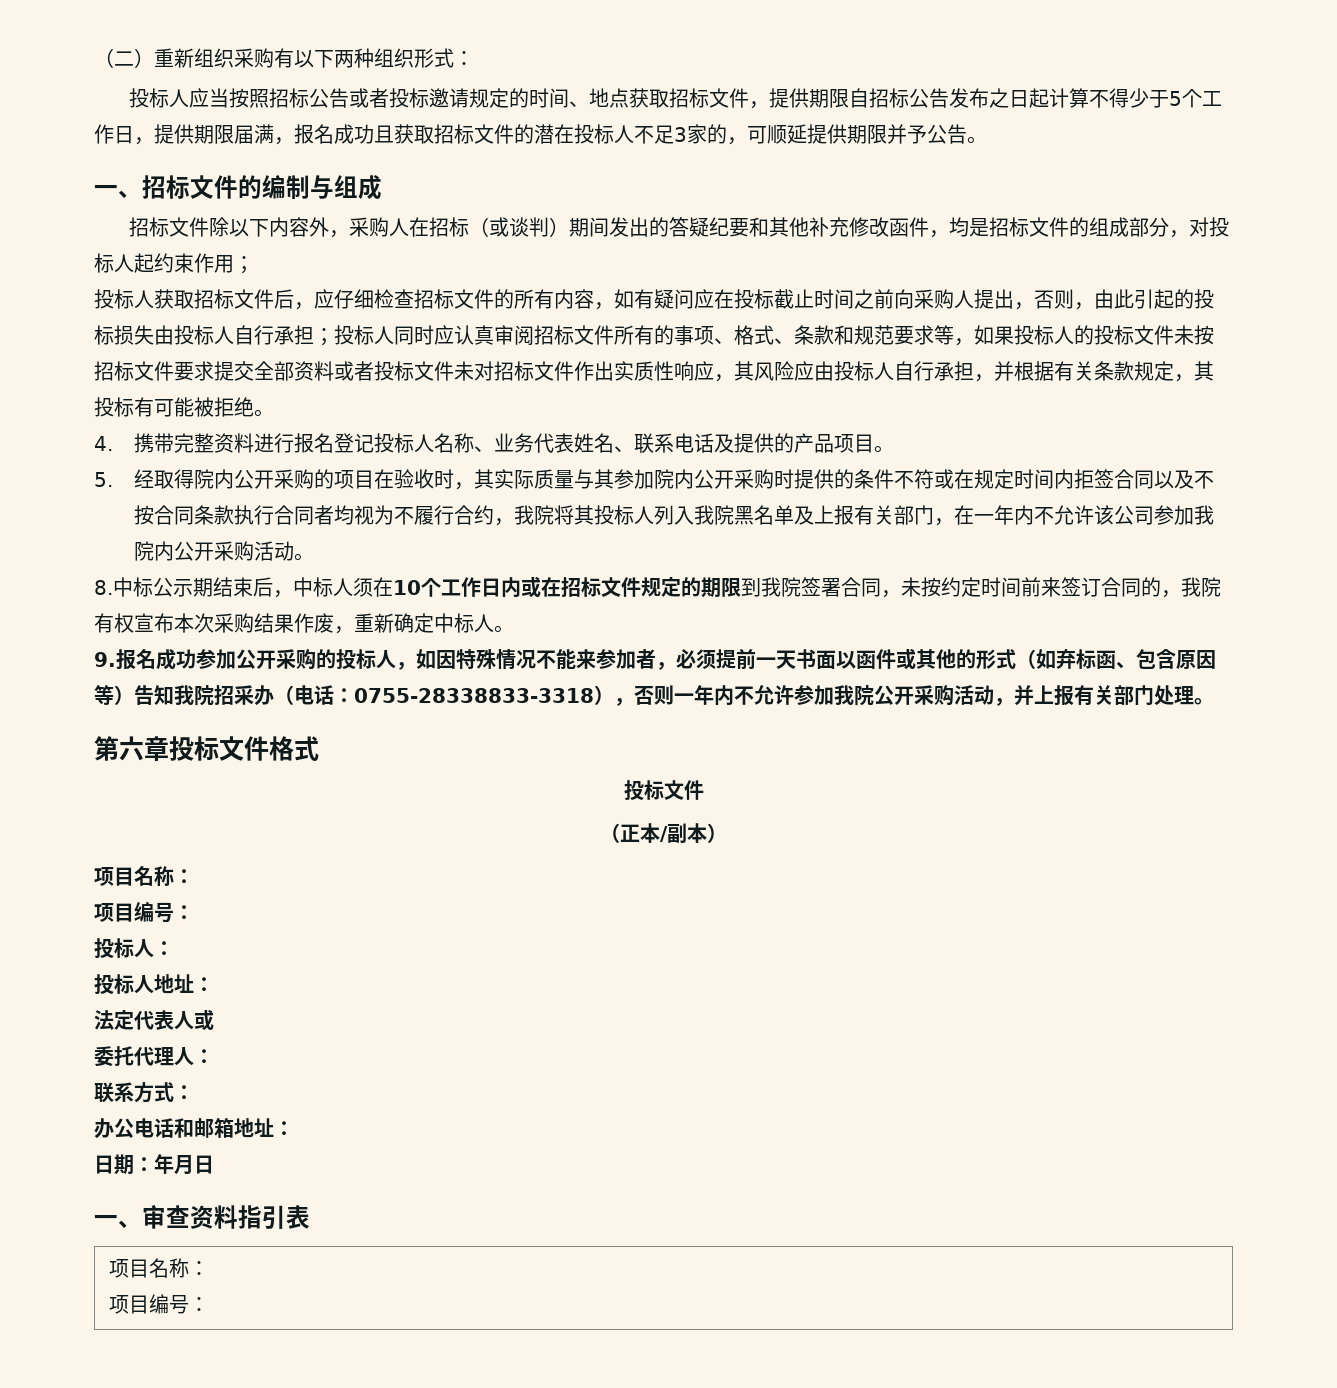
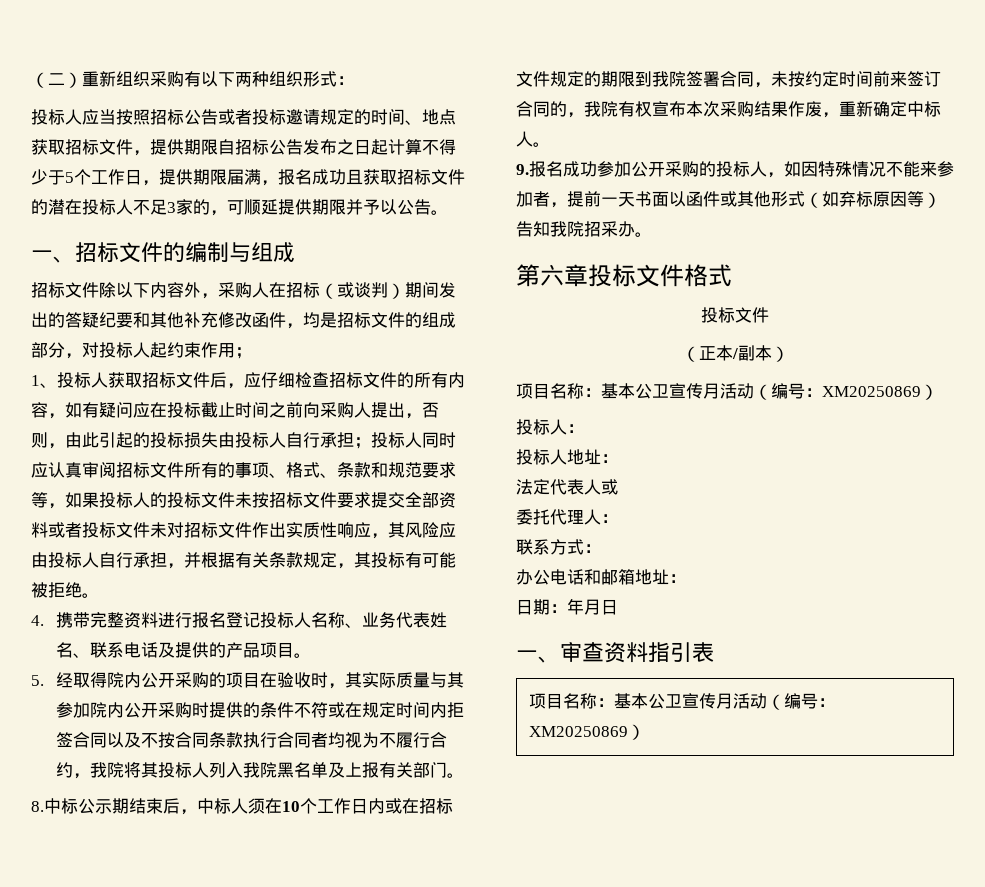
(927, 134) none -> [380,199,397,215] 以
(254, 265) none -> [31,375,57,388] 1、
[933,505,1214,526] [133,541,294,561] ，在一年内不允许该公司参加我院内公开采购活动 -> (447, 770) none
[676,649,716,669] 必须 -> (567, 205) none
[956,649,976,669] 的 -> (771, 199) none
[1096,649,1176,669] 函、包含 -> (873, 199) none
[274,685,1194,706] （电话：0755-28338833-3318），否则一年内不允许参加我院公开采购活动，并上报有关部门处理 -> (635, 229) none
[94,901,194,923] // 项目编号： -> [601,383,938,400] 基本公卫宣传月活动（编号：XM20250869）
[108,1294,209,1314] // 项目编号： -> [614,693,836,710] [529,724,646,740] 基本公卫宣传月活动（编号：XM20250869）

